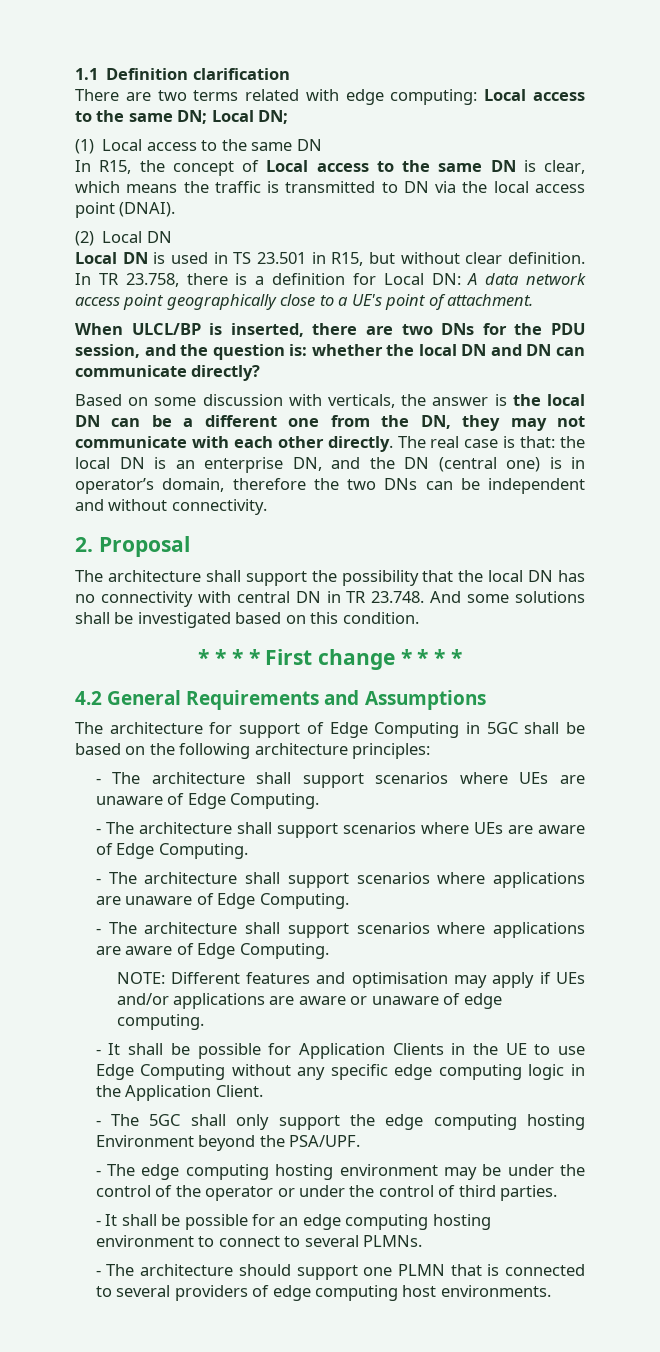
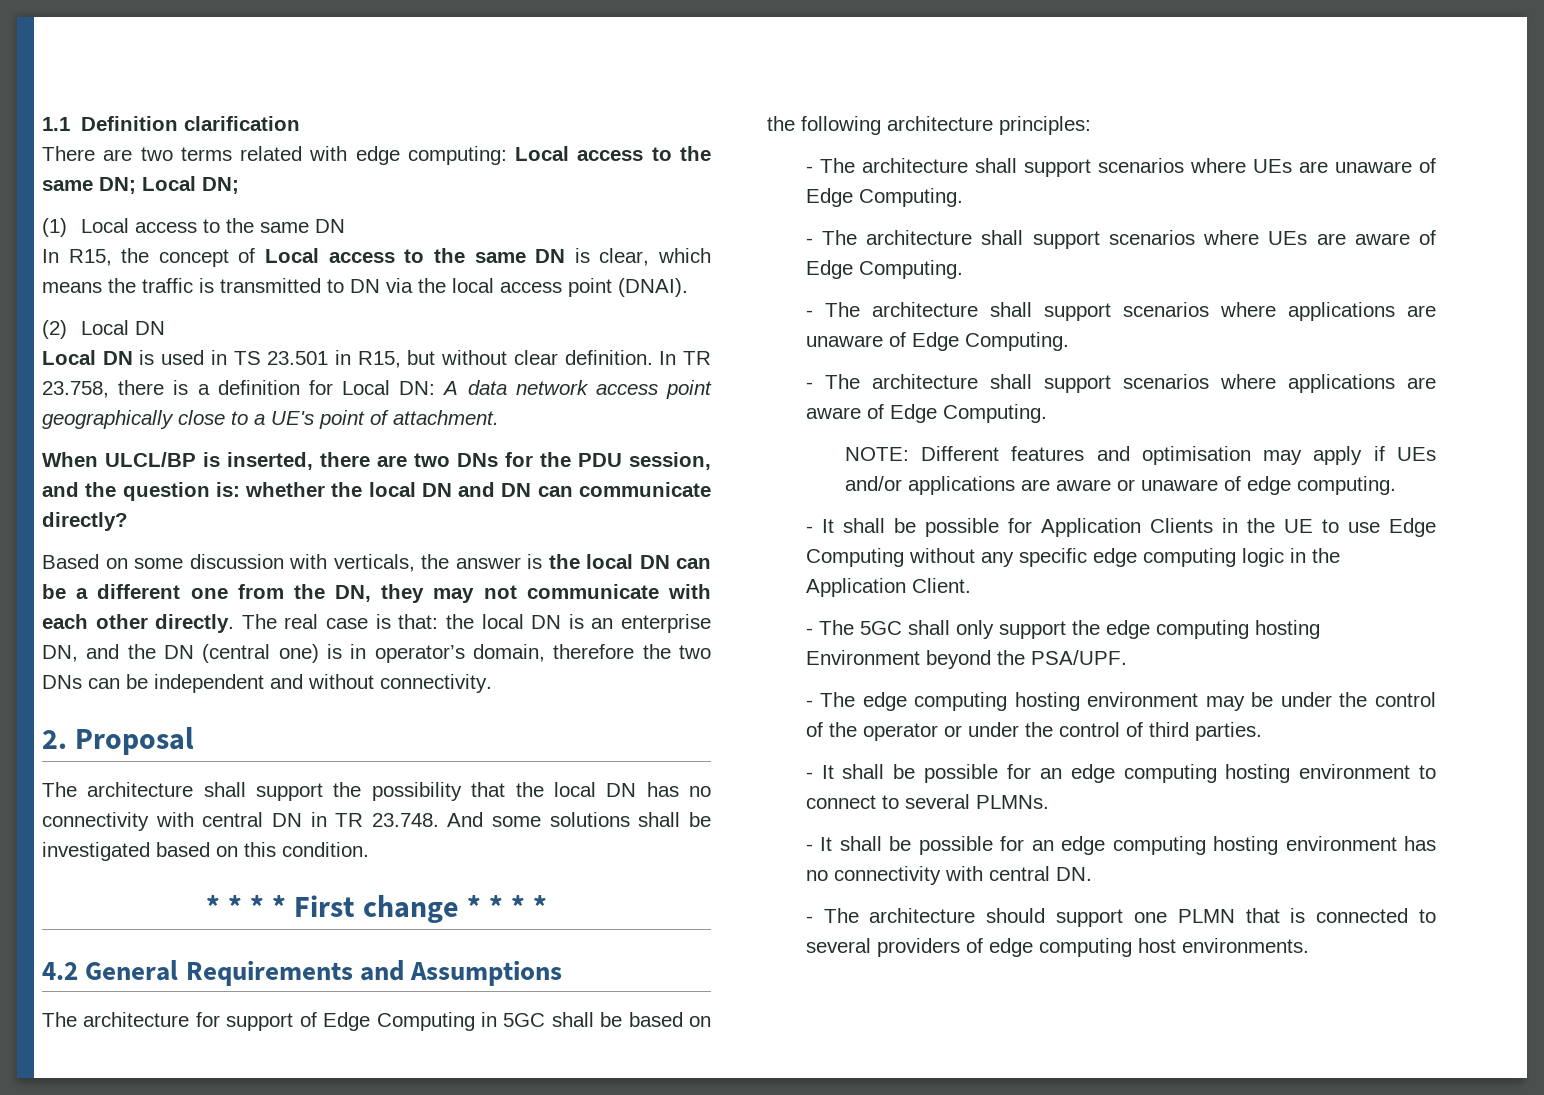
(423, 1241) none -> [805,836,1436,855] [805,866,1092,885] // - It shall be possible for an edge computing hosting environment has no connectivity with central DN.

